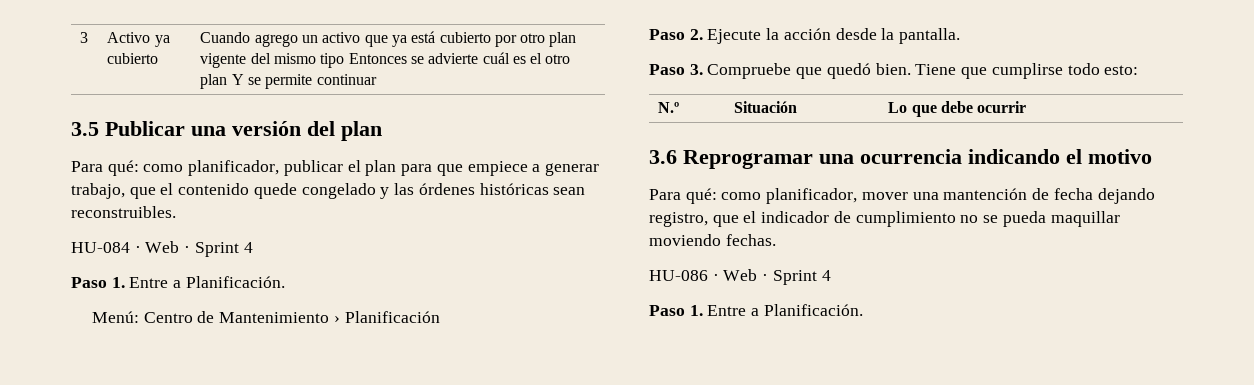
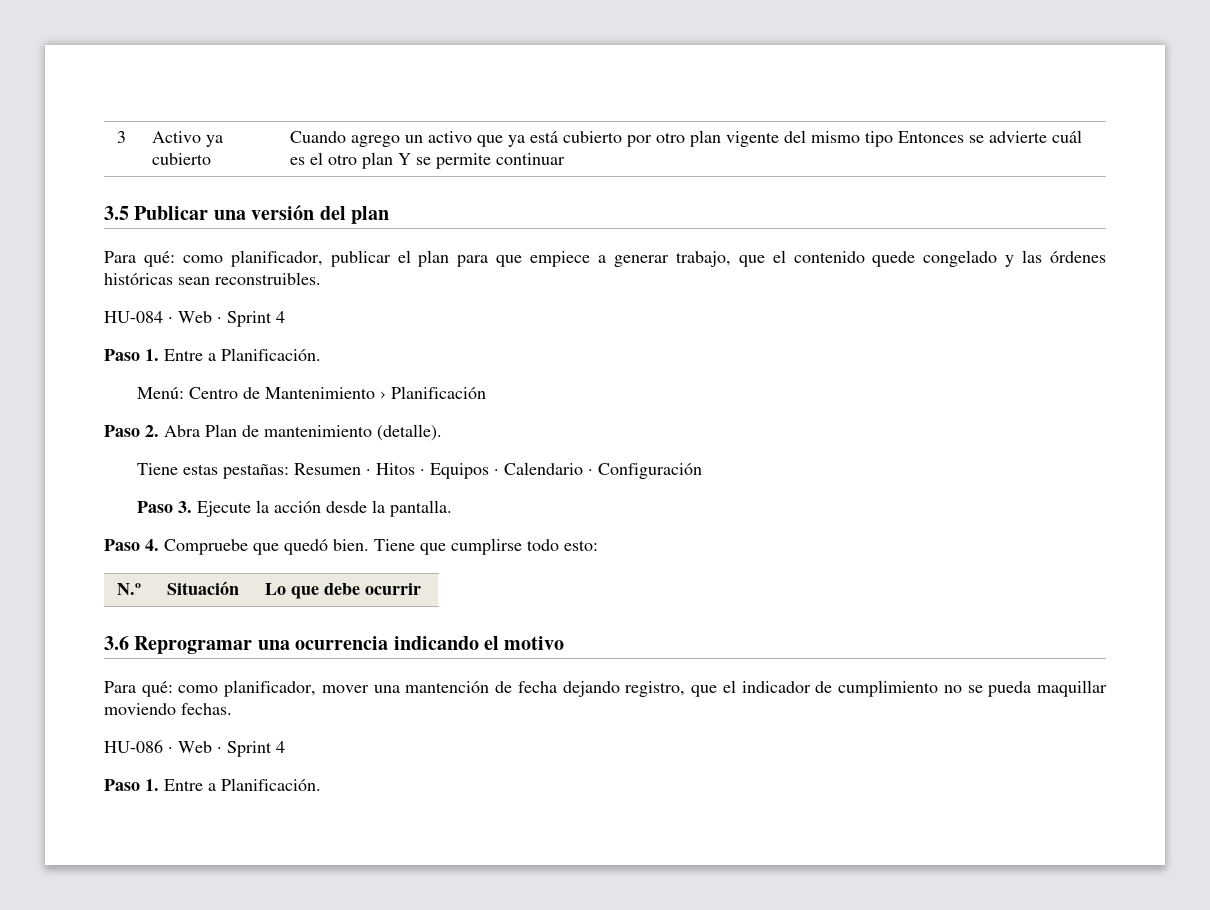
(703, 34) none -> [164,424,442,441] [137,462,703,479] [137,501,193,513] Abra Plan de mantenimiento (detalle). // Tiene estas pestañas: Resumen · Hitos · Equipos · Calendario · Configuración // Paso 3.
[689,64,703,75] 3. -> [145,539,159,551] 4.

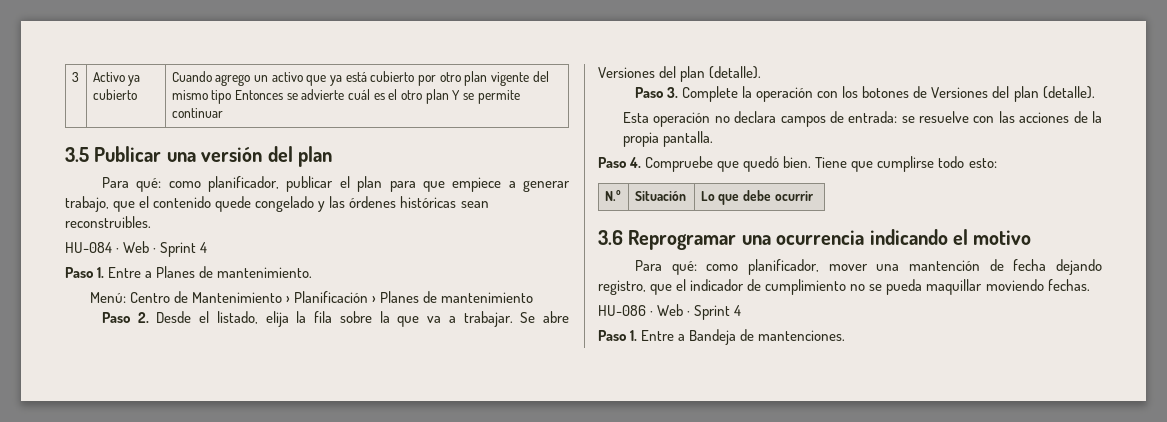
[221,348,321,361] Planificación. -> [156,266,313,278] Planes de mantenimiento.
[104,424,442,441] [137,462,703,479] [137,500,386,517] // Paso 2. Abra Plan de mantenimiento (detalle). // Tiene estas pestañas: Resumen · Hitos · Equipos · Calendario · Configuración // Paso 3. Ejecute la acción desde la -> [372,291,534,303] [101,311,570,327] [598,66,762,82] [634,86,1095,102] [622,111,1102,127] [622,132,659,147] › Planes de mantenimiento // Paso 2. Desde el listado, elija la fila sobre la que va a trabajar. Se abre Versiones del plan (detalle). // Paso 3. Complete la operación con los botones de Versiones del plan (detalle). // Esta operación no declara campos de entrada: se resuelve con las acciones de la propia
[221,778,321,791] Planificación. -> [689,329,846,345] Bandeja de mantenciones.

